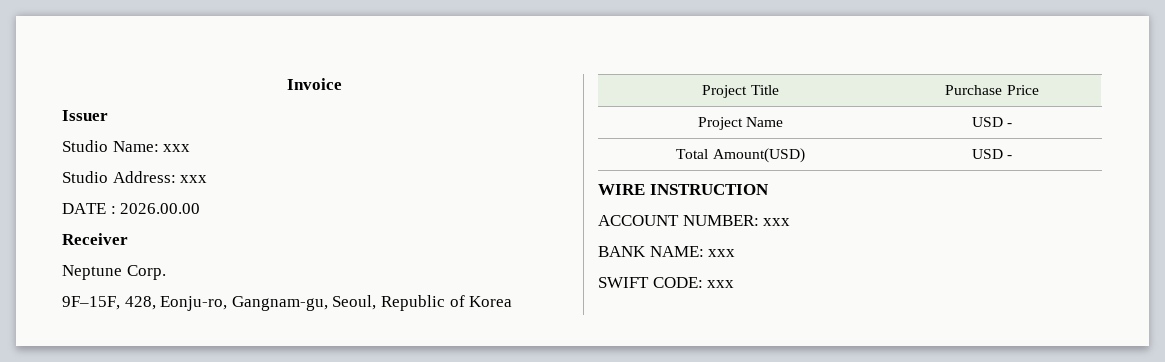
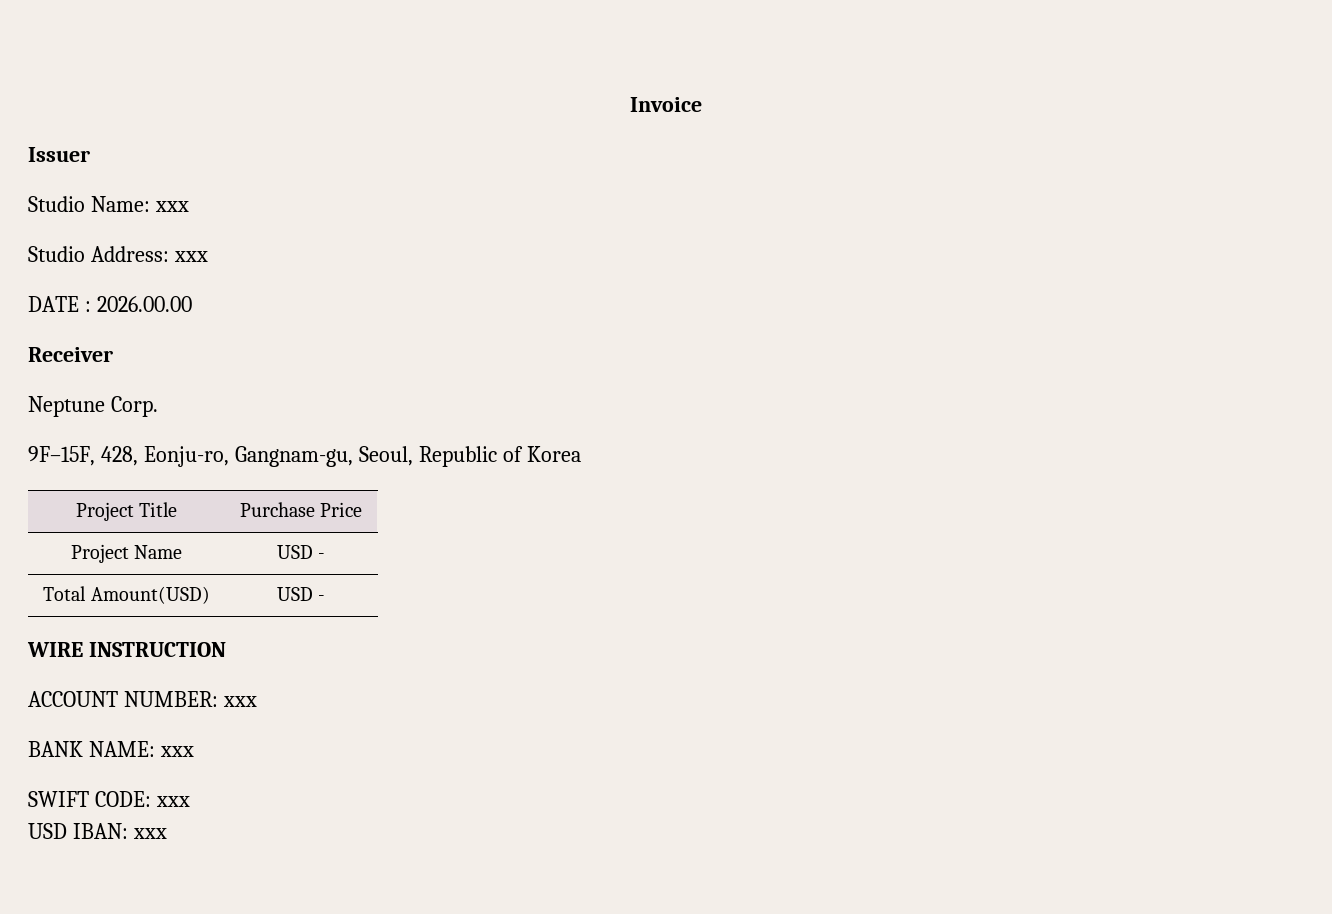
(735, 284) none -> [28,823,167,839] // USD IBAN: xxx

